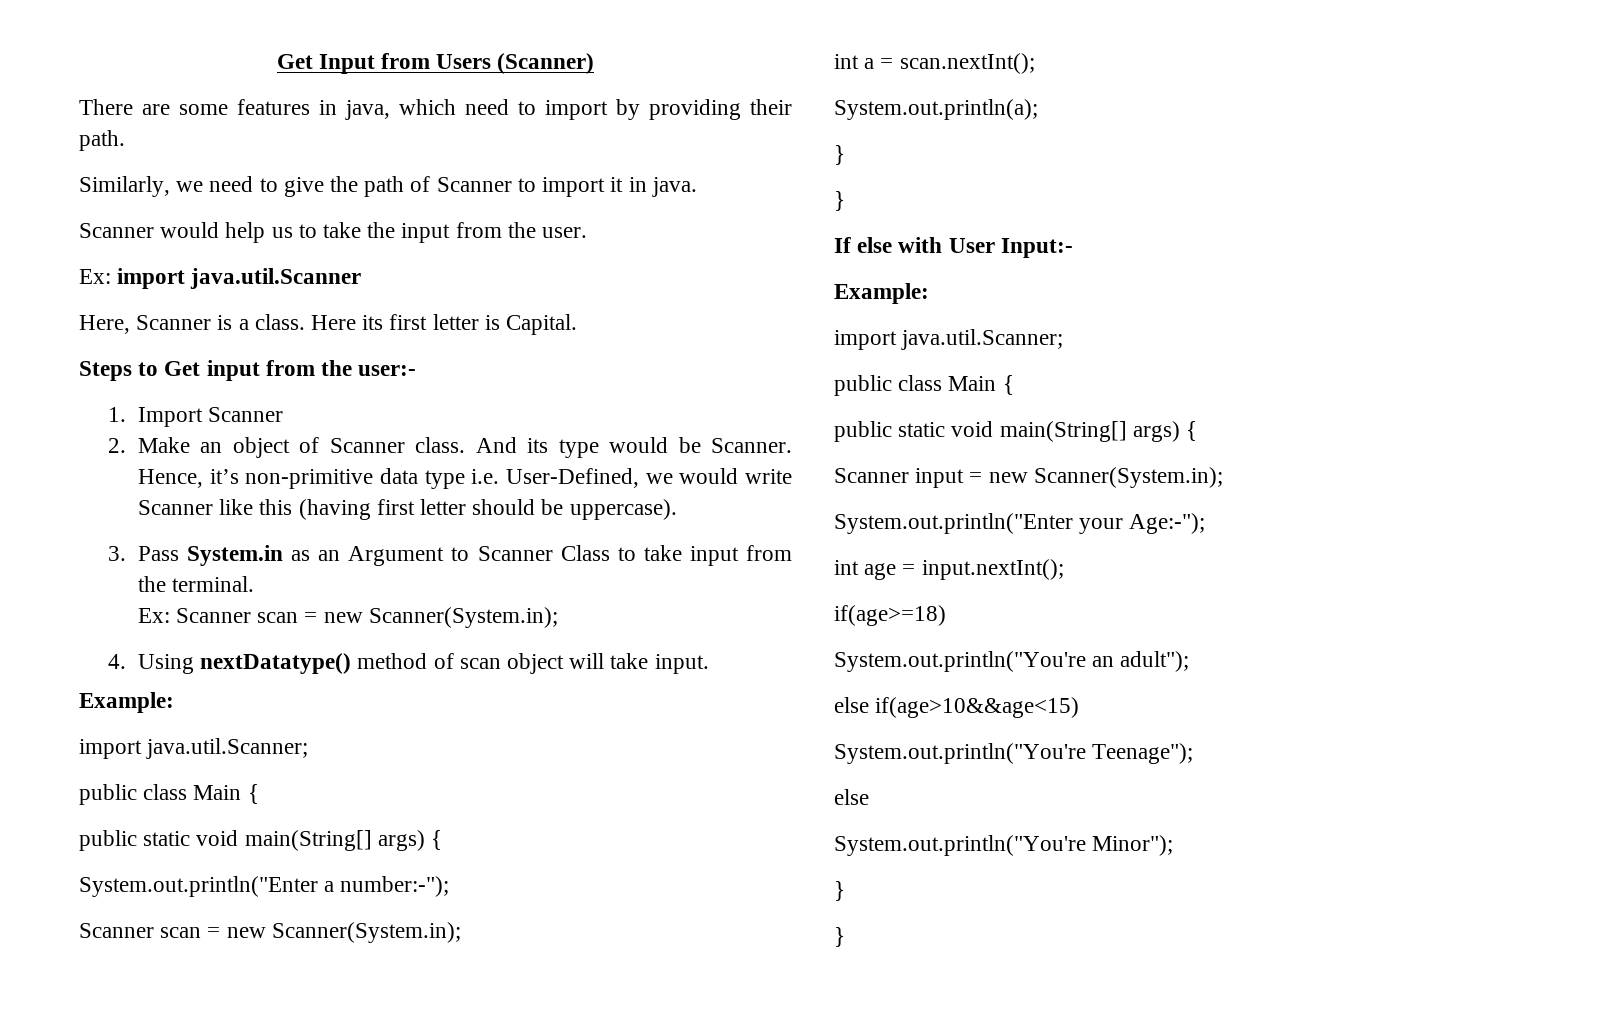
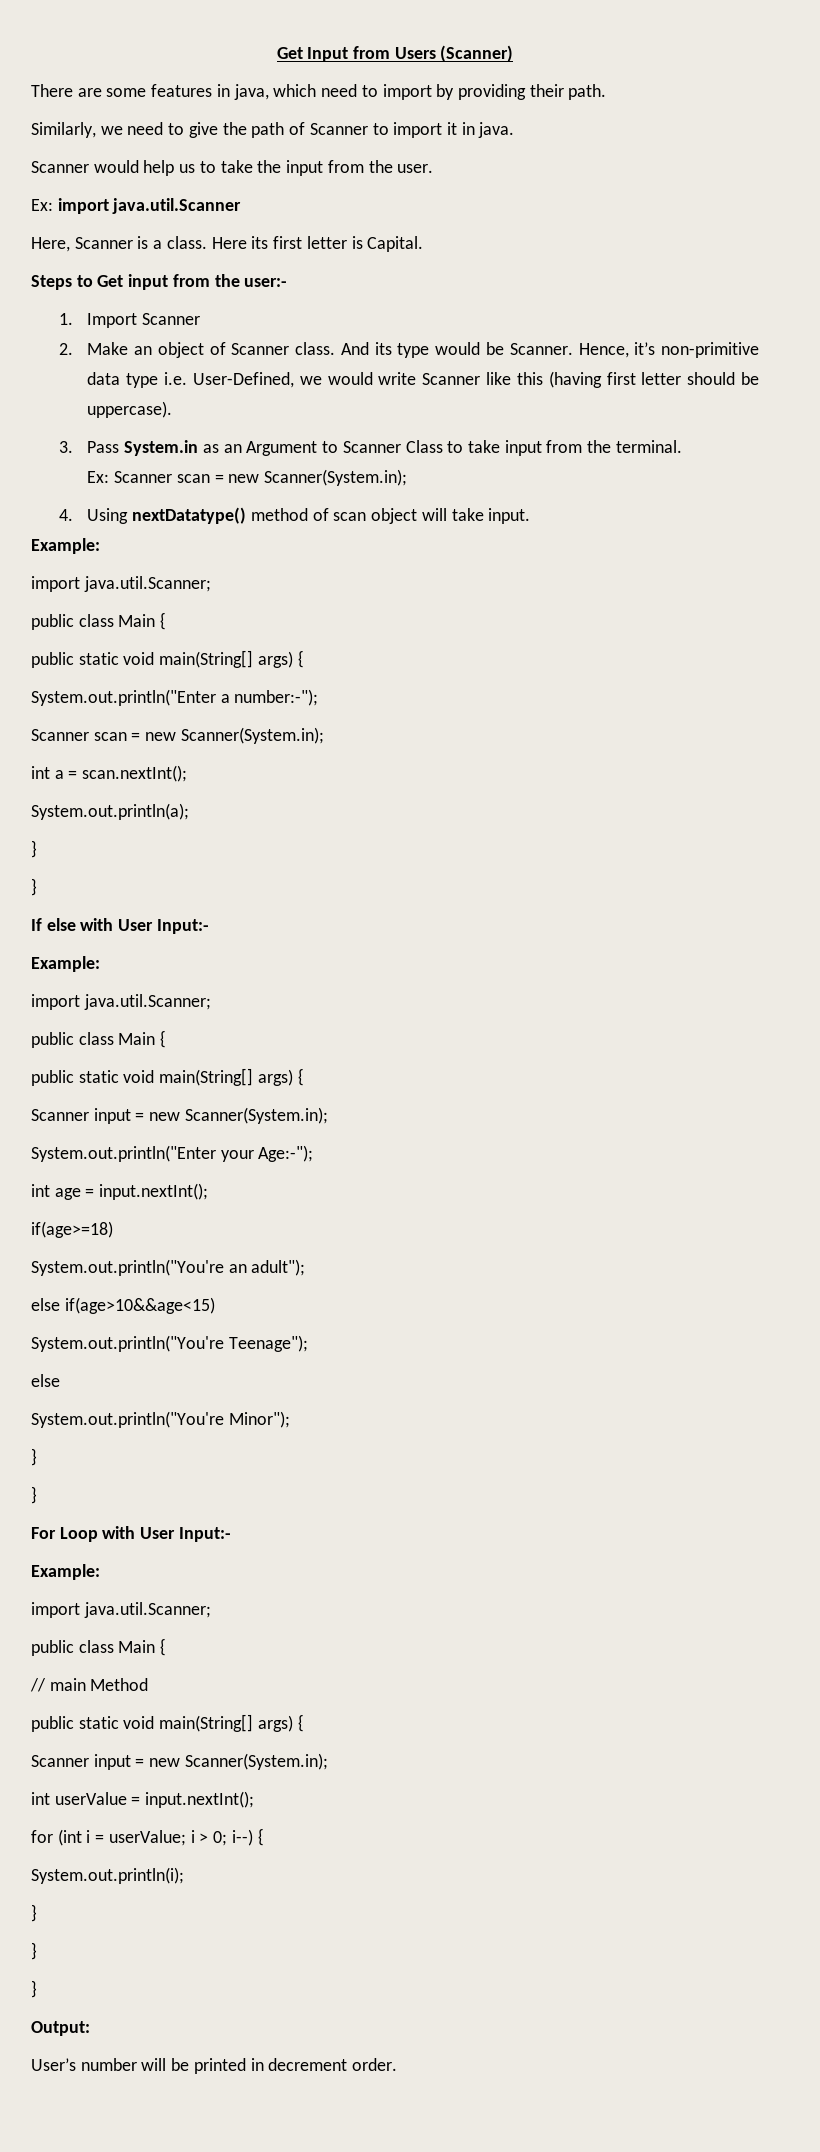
(845, 937) none -> [31,1526,231,1542] [31,1564,100,1580] [31,1602,211,1618] [31,1638,167,1656] [30,1678,149,1692] [31,1714,304,1732] [31,1753,328,1770] [31,1791,255,1808] [31,1828,264,1846] [31,1867,184,1884] [31,1904,37,1922] [31,1942,37,1960] [31,1980,37,1998] [31,2021,90,2036] [31,2058,398,2074] // For Loop with User Input:- // Example: // import java.util.Scanner; // public class Main { // // main Method // public static void main(String[] args) { // Scanner input = new Scanner(System.in); // int userValue = input.nextInt(); // for (int i = userValue; i > 0; i--) { // System.out.println(i); // } // } // } // Output: // User’s number will be printed in decrement order.

